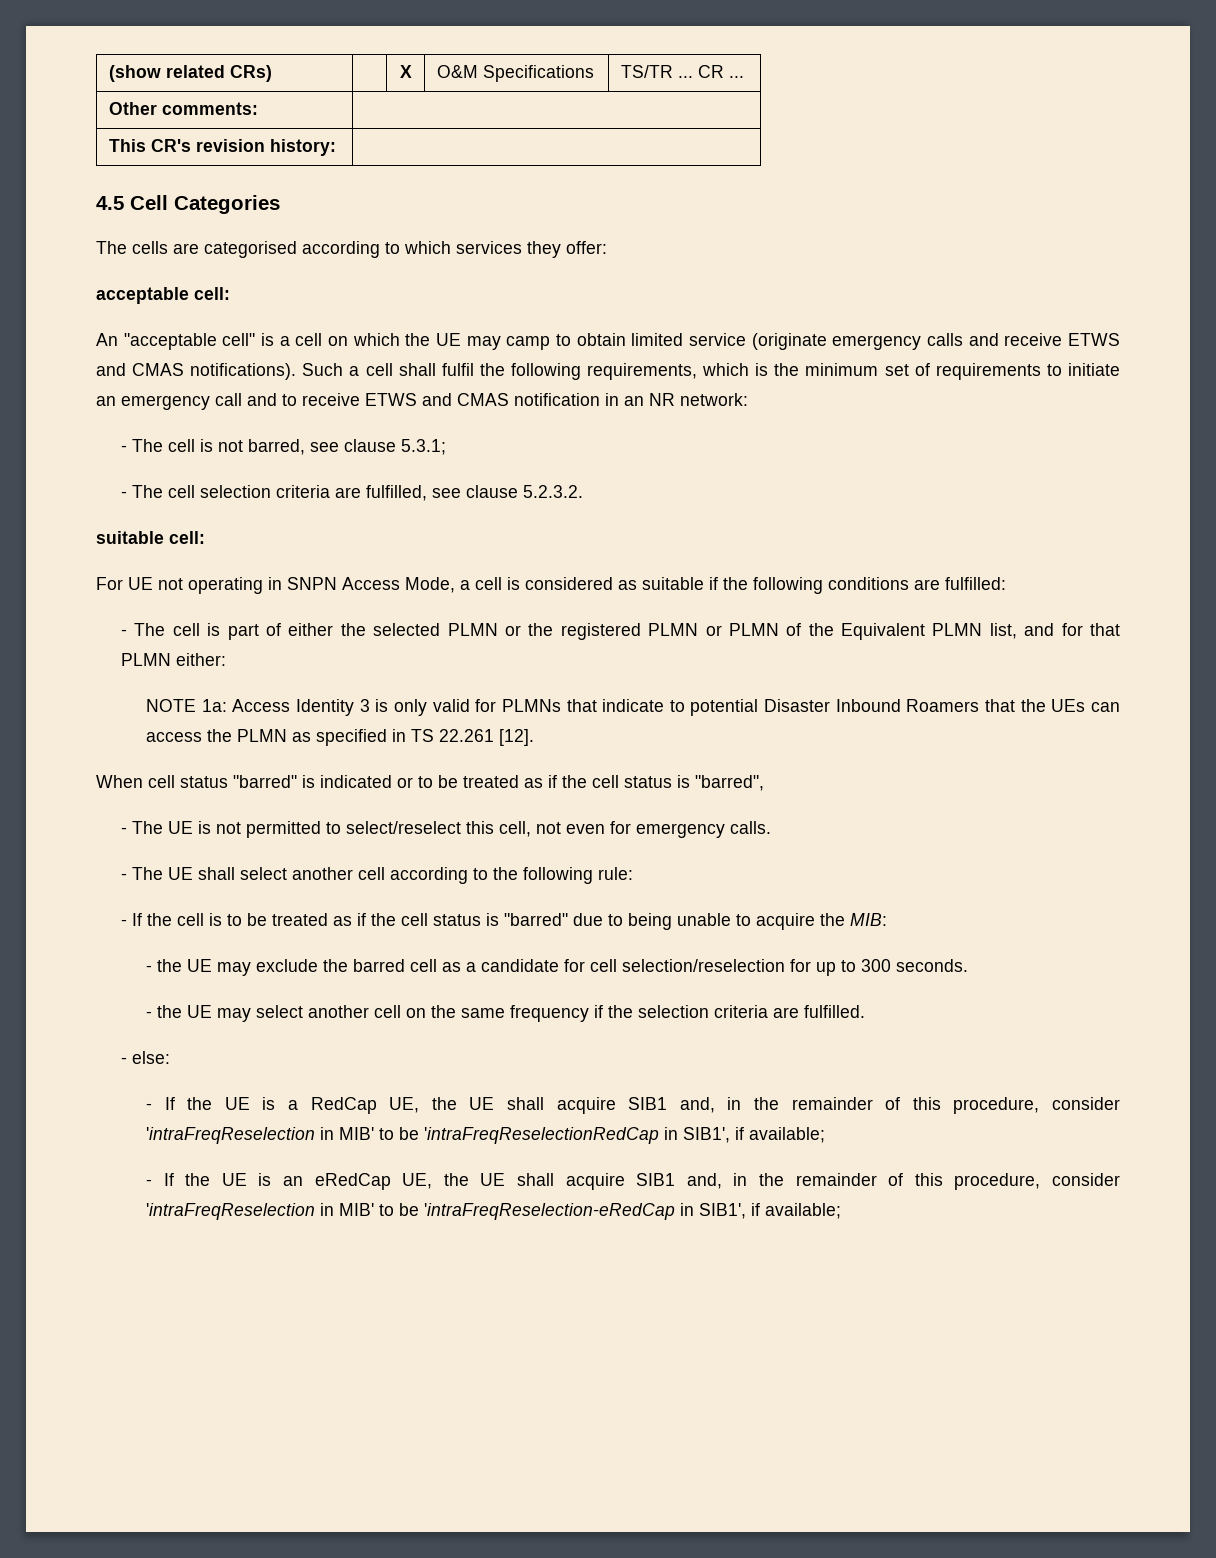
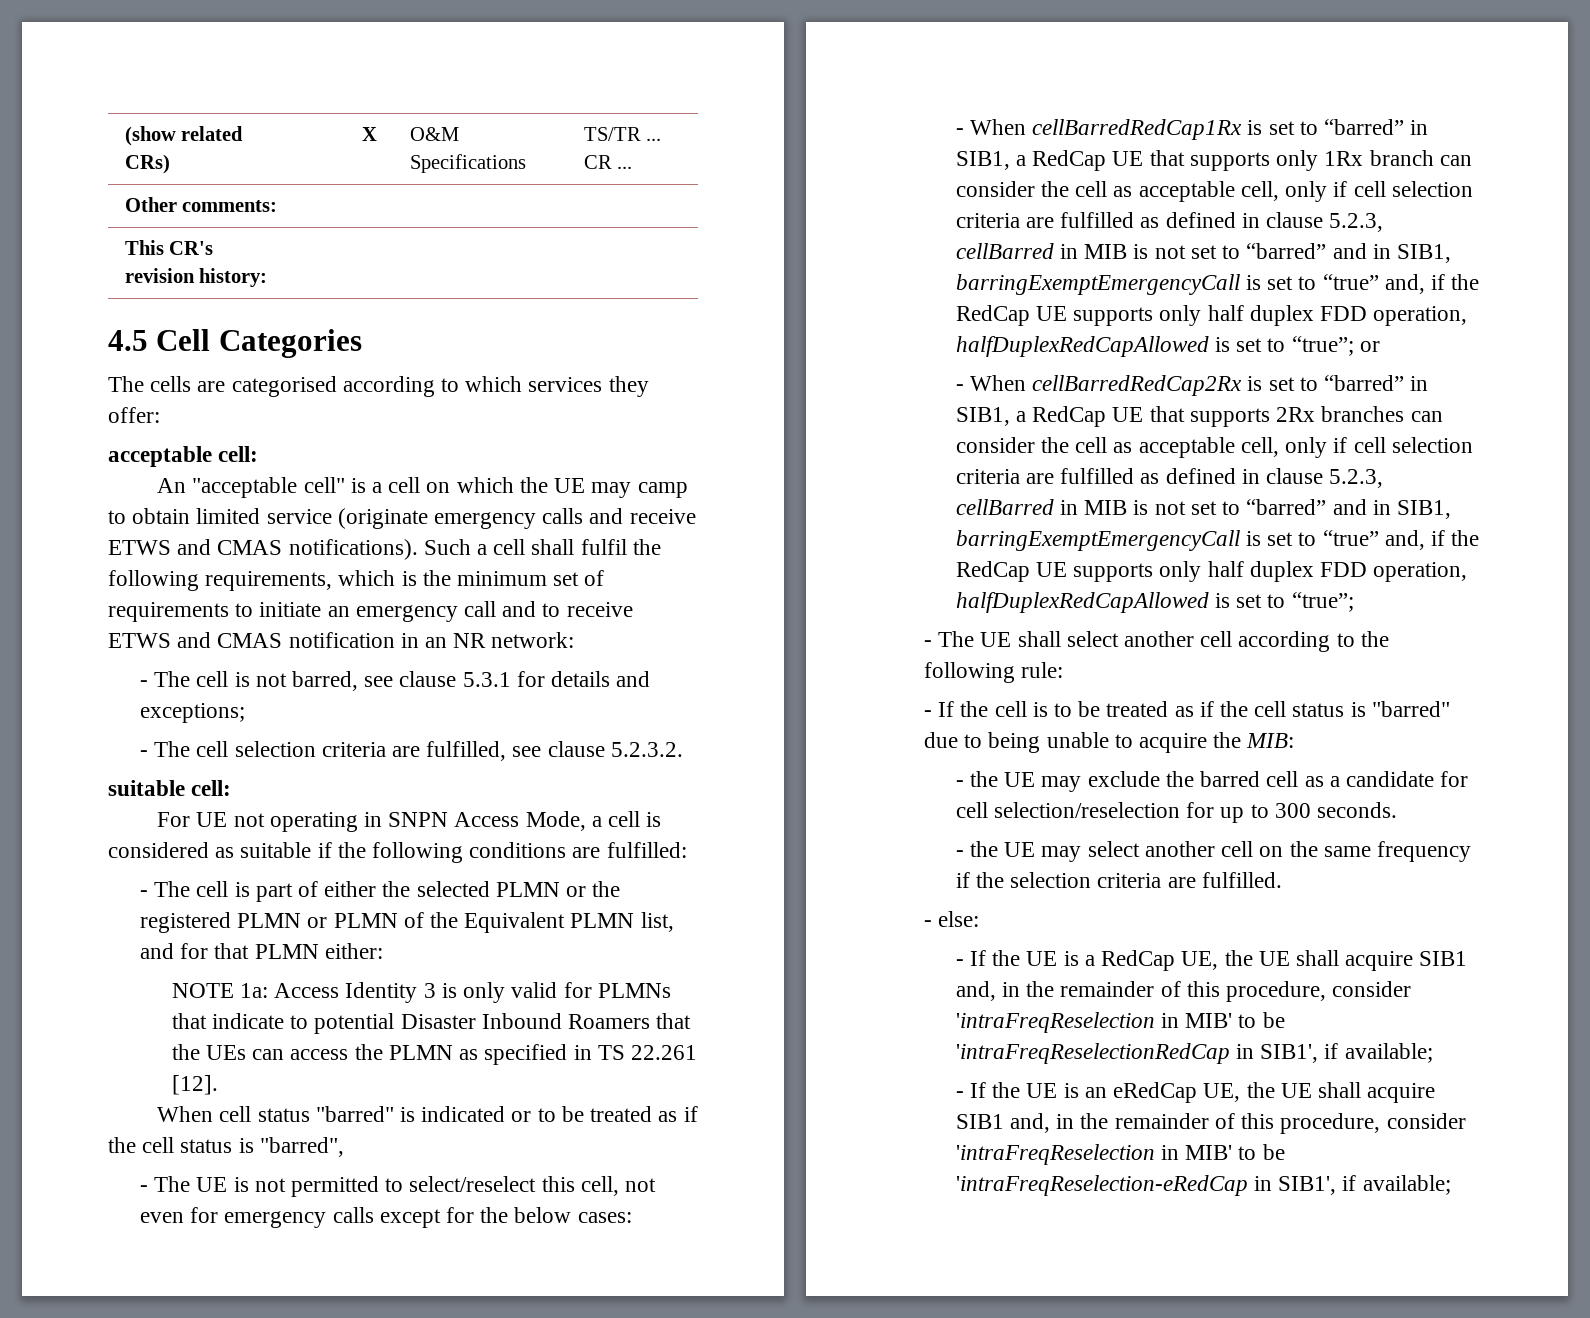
[401,439,447,455] 5.3.1; -> [462,671,651,687] [139,703,245,723] 5.3.1 for details and exceptions;
[730,821,772,834] calls. -> [332,1207,632,1228] [955,119,1429,140] [955,150,1472,171] [955,181,1473,202] [955,212,1384,232] [955,243,1451,263] [955,274,1480,295] [955,305,1468,326] [955,336,1380,357] [955,375,1429,396] [955,406,1443,427] [955,437,1473,458] [955,468,1384,488] [955,499,1451,519] [955,530,1480,551] [955,561,1468,582] [955,592,1354,613] calls except for the below cases: // - When cellBarredRedCap1Rx is set to “barred” in SIB1, a RedCap UE that supports only 1Rx branch can consider the cell as acceptable cell, only if cell selection criteria are fulfilled as defined in clause 5.2.3, cellBarred in MIB is not set to “barred” and in SIB1, barringExemptEmergencyCall is set to “true” and, if the RedCap UE supports only half duplex FDD operation, halfDuplexRedCapAllowed is set to “true”; or // - When cellBarredRedCap2Rx is set to “barred” in SIB1, a RedCap UE that supports 2Rx branches can consider the cell as acceptable cell, only if cell selection criteria are fulfilled as defined in clause 5.2.3, cellBarred in MIB is not set to “barred” and in SIB1, barringExemptEmergencyCall is set to “true” and, if the RedCap UE supports only half duplex FDD operation, halfDuplexRedCapAllowed is set to “true”;

